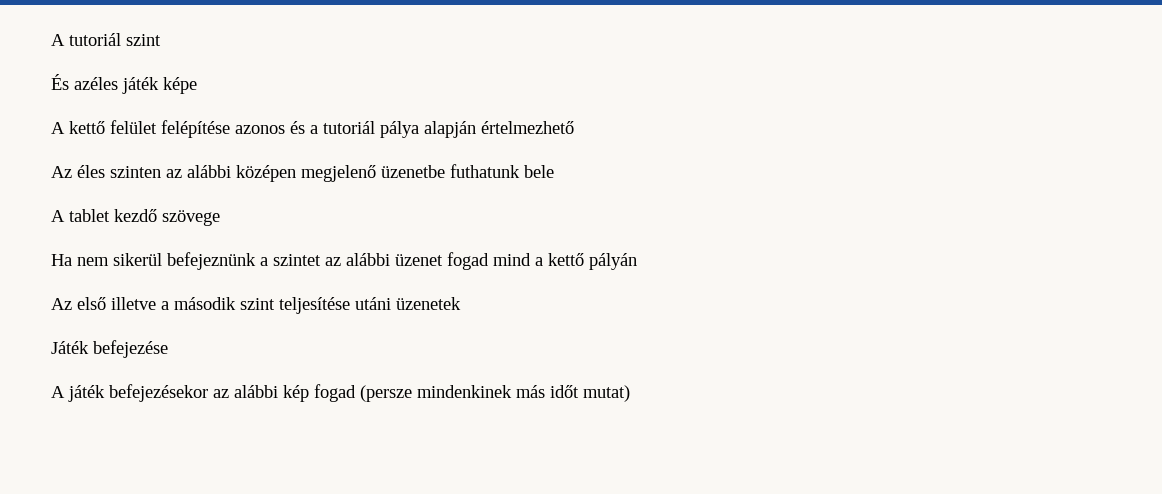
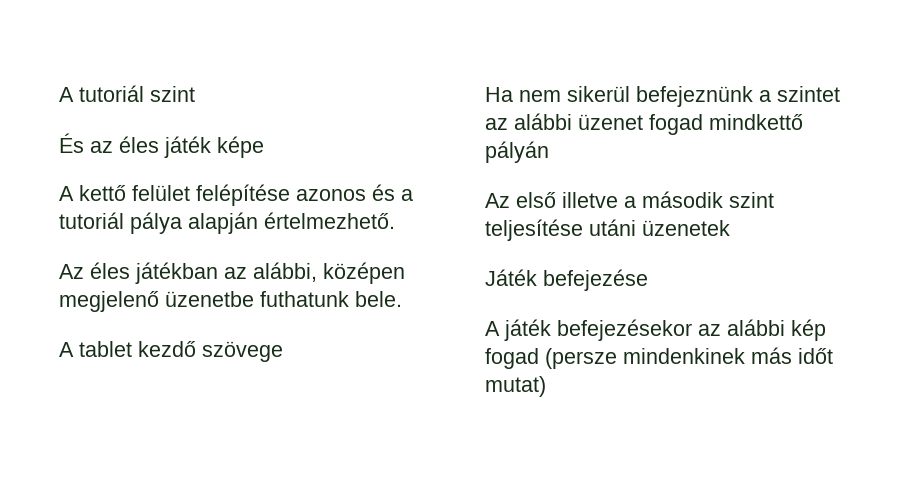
[74,77,118,90] azéles -> [90,136,159,153] az éles
[481,121,574,134] értelmezhető -> [264,212,395,229] értelmezhető.
[110,165,231,178] szinten az alábbi -> [135,262,317,284] játékban az alábbi,
[524,165,554,178] bele -> [355,291,402,307] bele.
[493,253,584,266] mind a kettő -> [709,114,803,130] mindkettő

